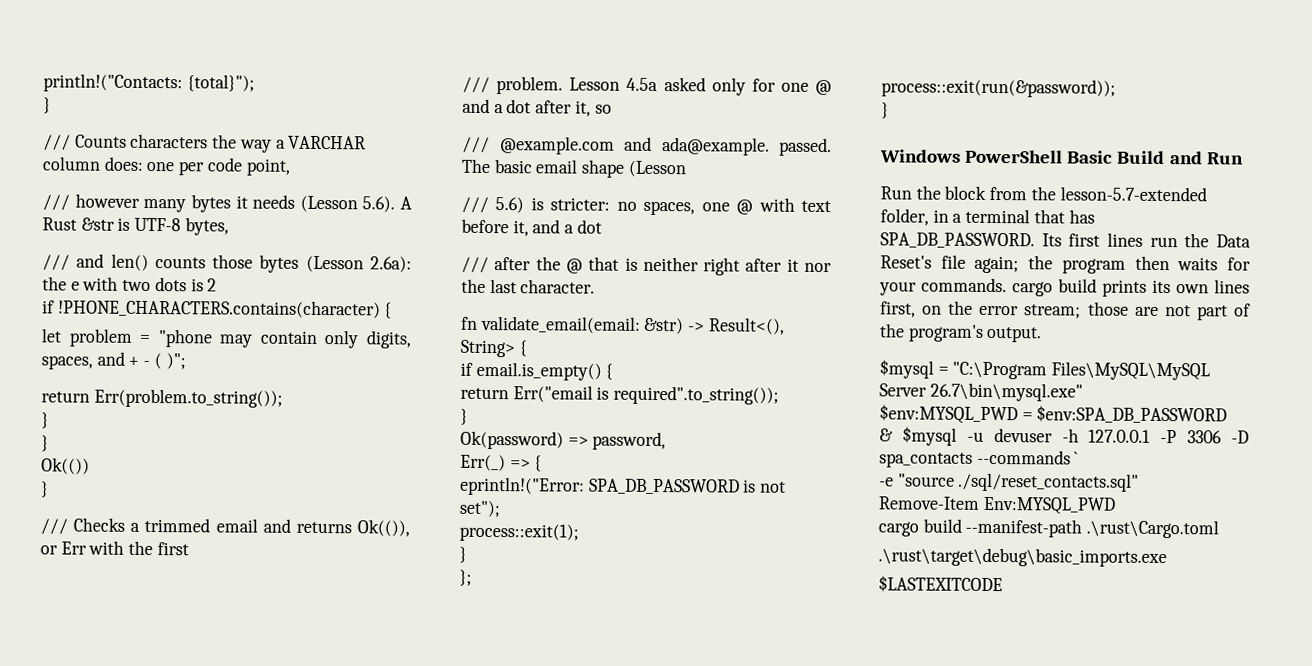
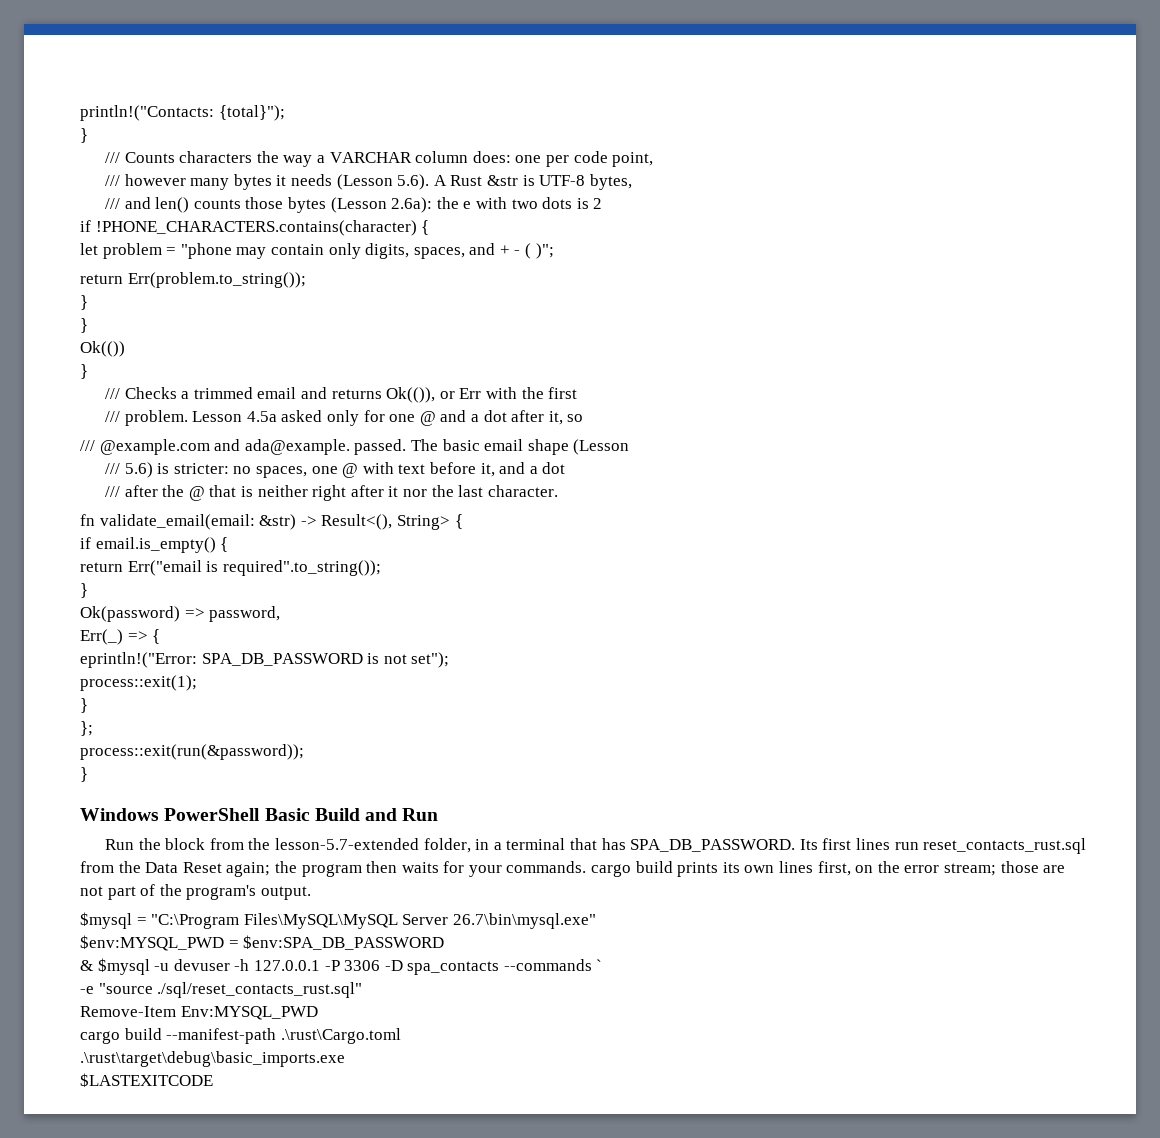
[1184,233,1251,248] [880,254,966,269] the Data Reset's file -> [923,838,1087,854] [80,861,222,873] reset_contacts_rust.sql from the Data Reset
[958,472,1140,492] ./sql/reset_contacts.sql" -> [157,982,363,998] ./sql/reset_contacts_rust.sql"

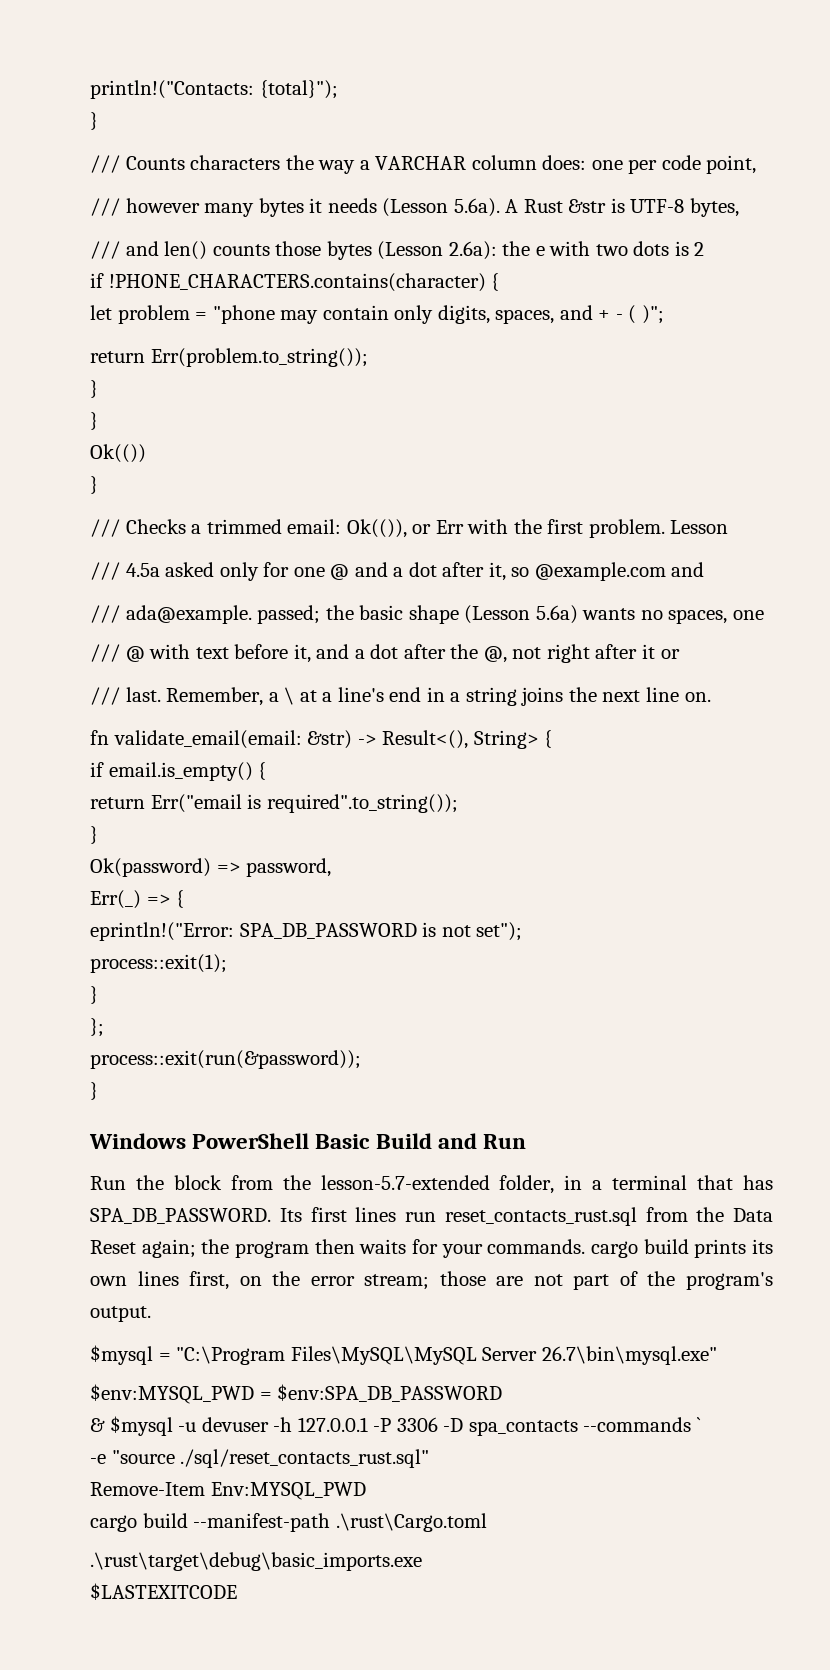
[397,174,430,190] 5.6). -> [453,198,500,217] 5.6a).
[257,387,382,399] email and returns -> [287,519,342,534] email:
[105,410,243,426] // /// problem. Lesson -> [588,519,729,538] [90,562,120,580] problem. Lesson // ///
[80,439,630,455] [105,462,229,478] // /// @example.com and ada@example. passed. The basic email shape (Lesson // /// 5.6) is stricter: -> [534,562,705,581] [90,605,636,624] @example.com and // /// ada@example. passed; the basic shape (Lesson 5.6a) wants
(338, 470) none -> [90,644,120,662] // ///
[105,486,121,497] // /// -> (399, 651) none
[188,485,558,501] @ that is neither right after it nor the last character. -> [483,644,680,663] [90,687,711,706] @, not right after it or // /// last. Remember, a \ at a line's end in a string joins the next line on.

